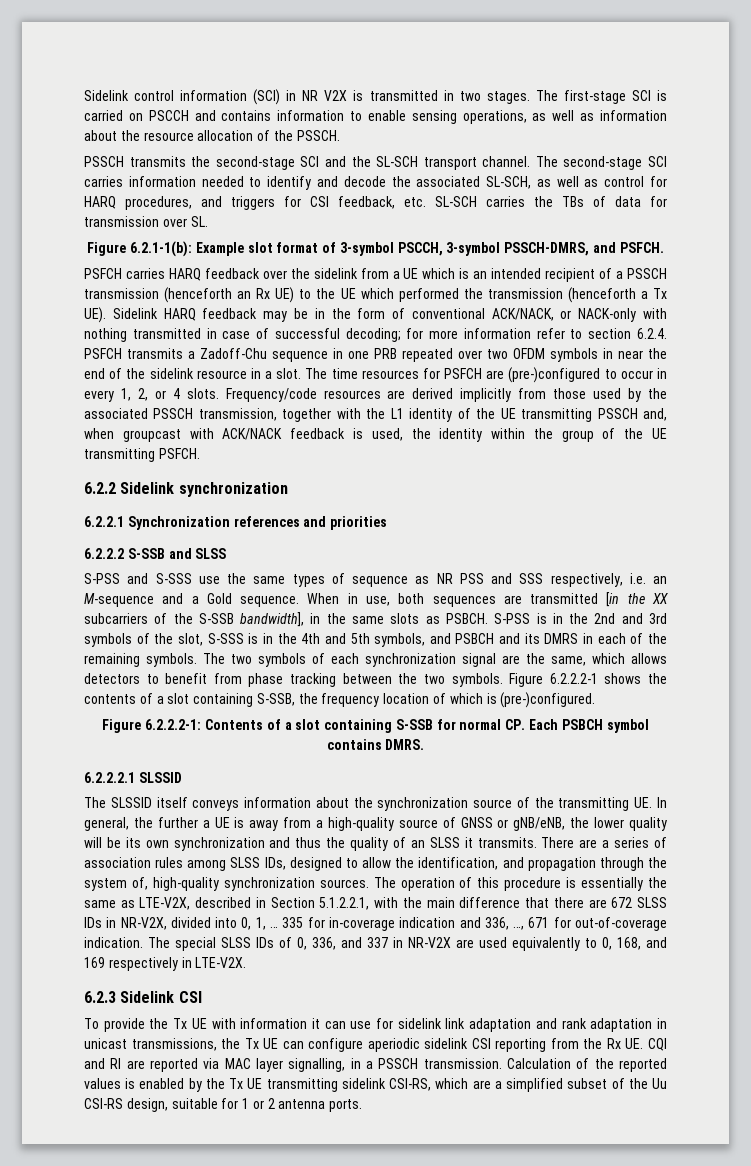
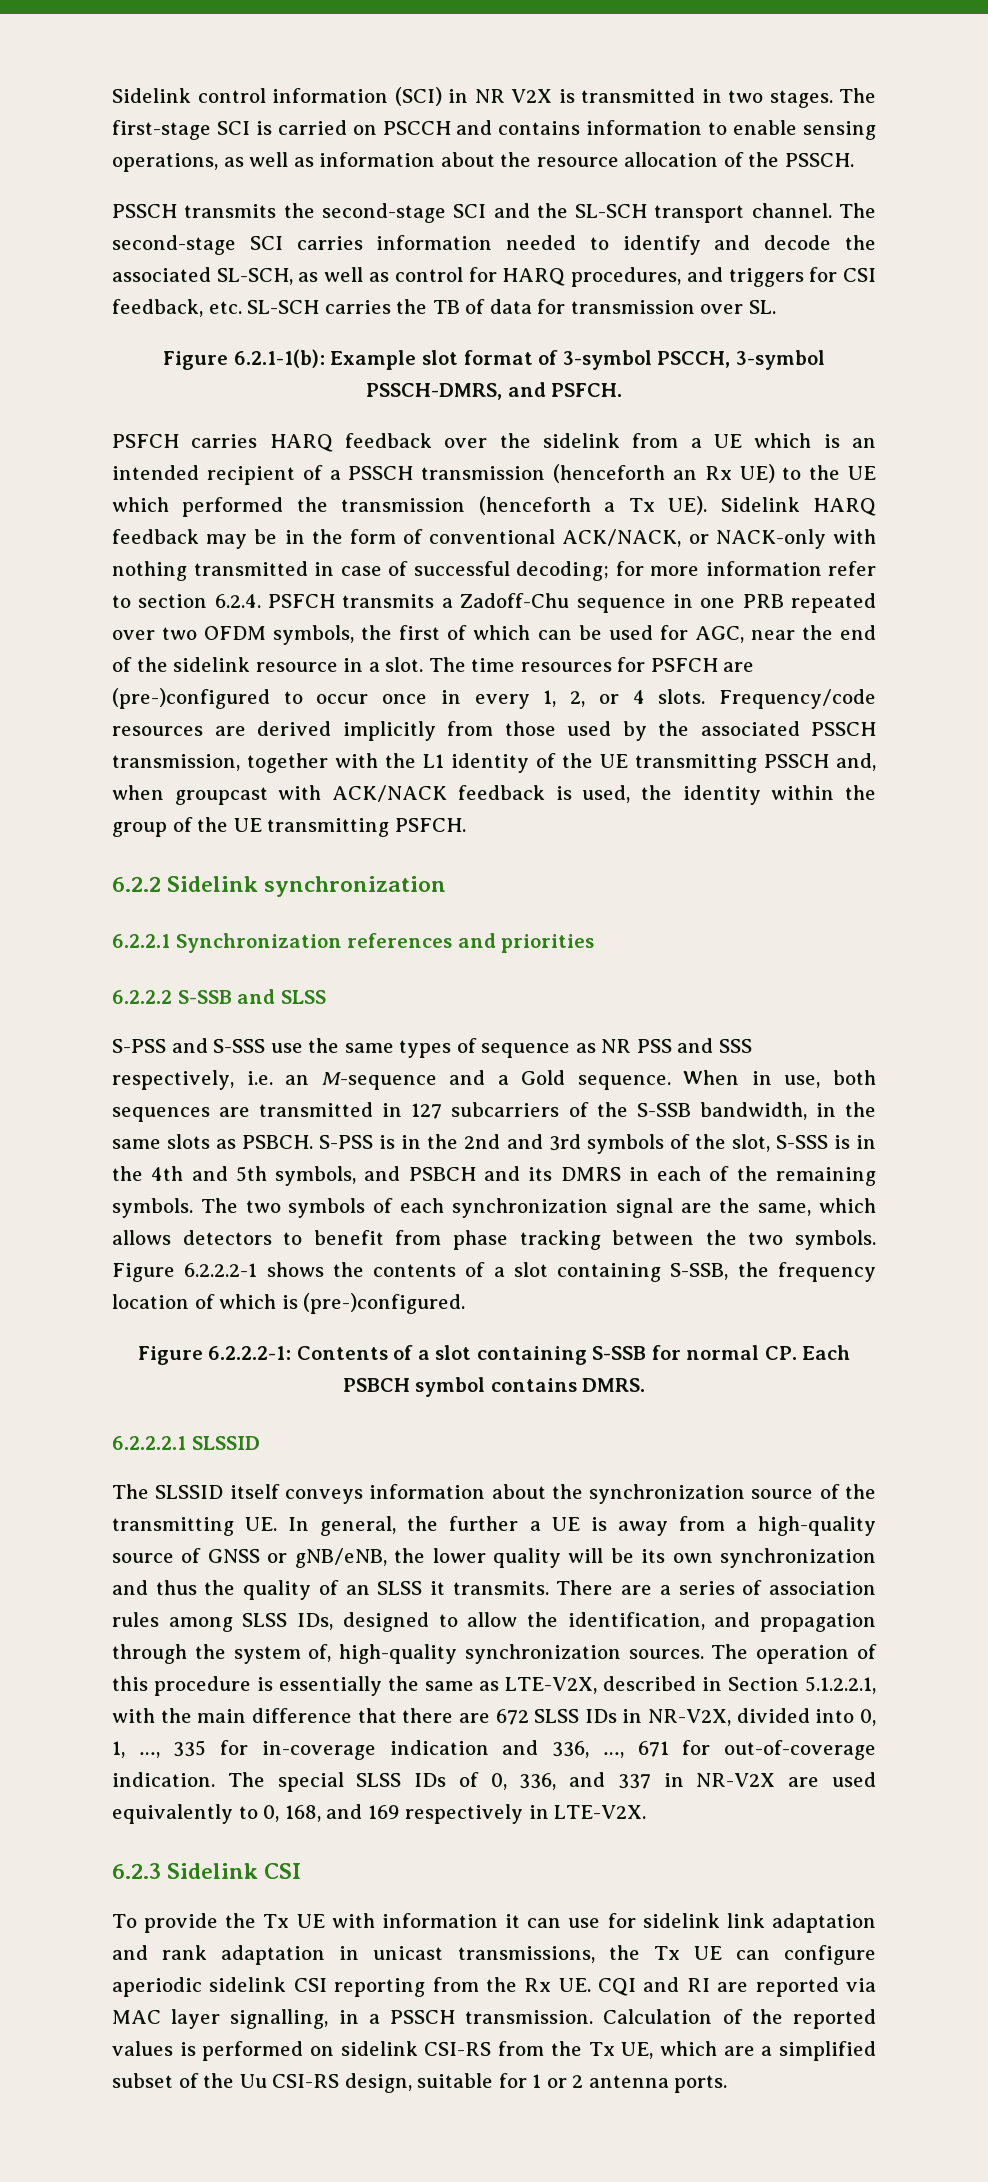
[562,196,584,207] TBs -> [432,300,460,314] TB
[550,348,613,362] symbols in -> [273,625,744,645] symbols, the first of which can be used for AGC,
(653, 374) none -> [382,694,428,704] once
[606,592,669,607] [in the XX -> [382,1103,443,1119] in 127
[240,612,305,627] bandwidth], -> [699,1102,807,1120] bandwidth,
[270,926,279,928] … -> [138,1752,160,1758] …,
[139,1078,432,1092] enabled by the Tx UE transmitting sidelink CSI-RS, -> [202,2041,654,2061] performed on sidelink CSI-RS from the Tx UE,

